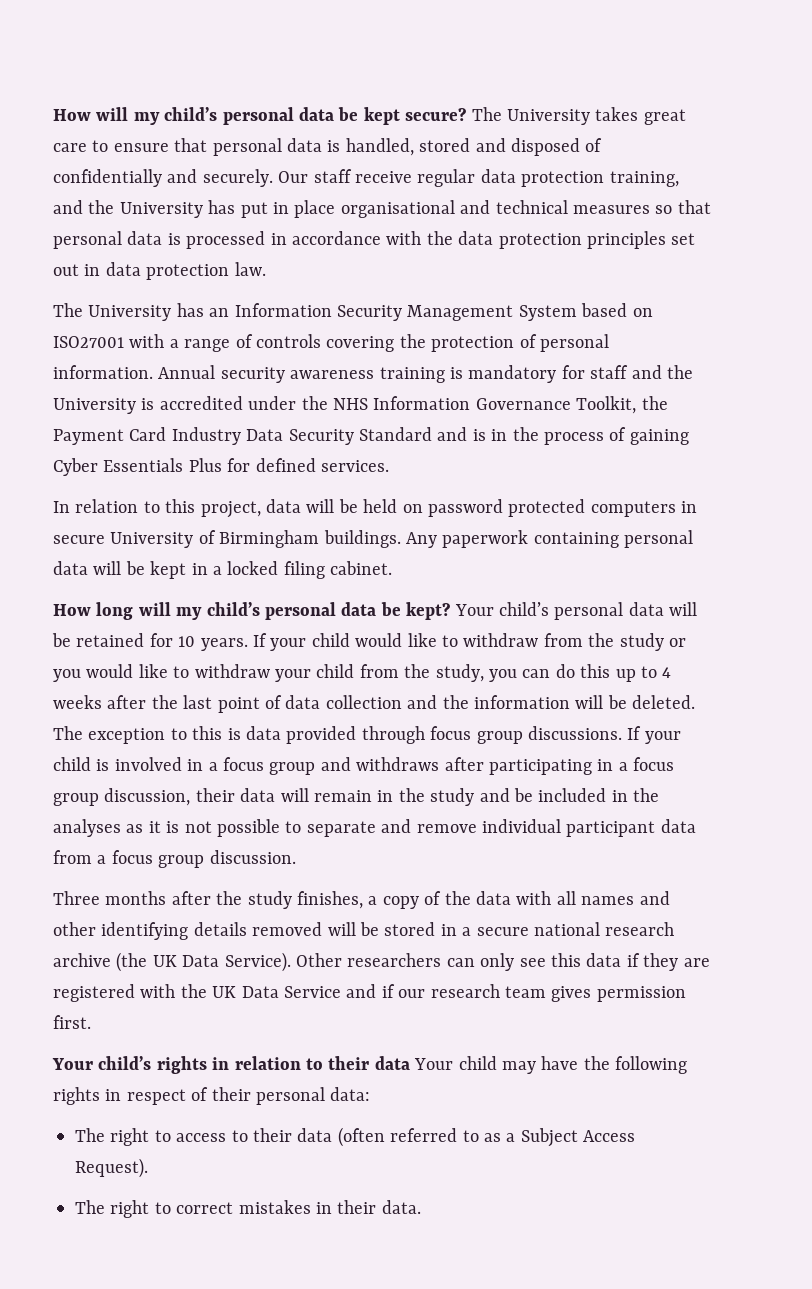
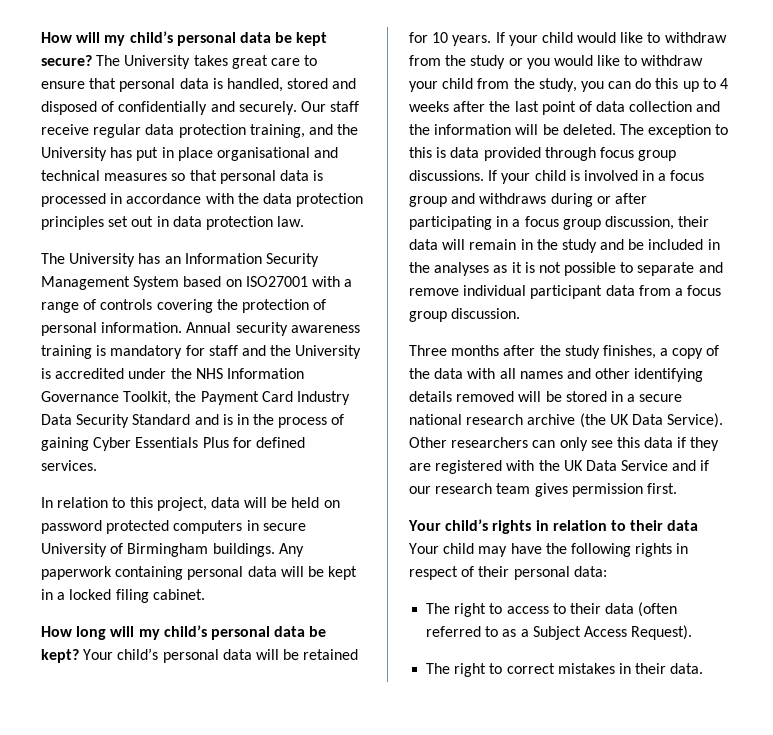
(440, 764) none -> [550,193,611,207] during or

